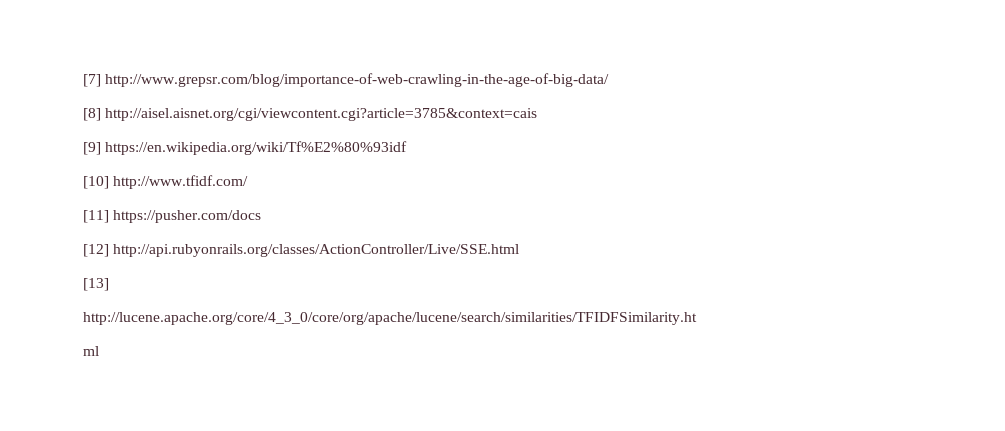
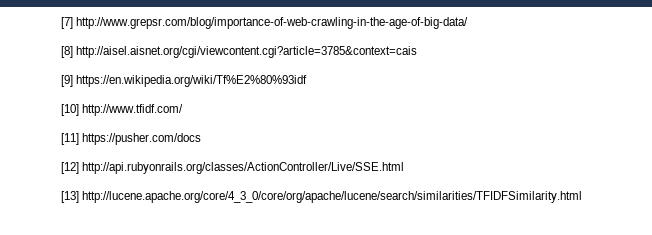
[83,312,697,325] [83,346,99,356] // http://lucene.apache.org/core/4_3_0/core/org/apache/lucene/search/similarities/TFIDFSimilarity.ht // ml -> [82,191,583,203] http://lucene.apache.org/core/4_3_0/core/org/apache/lucene/search/similarities/TFIDFSimilarity.html

